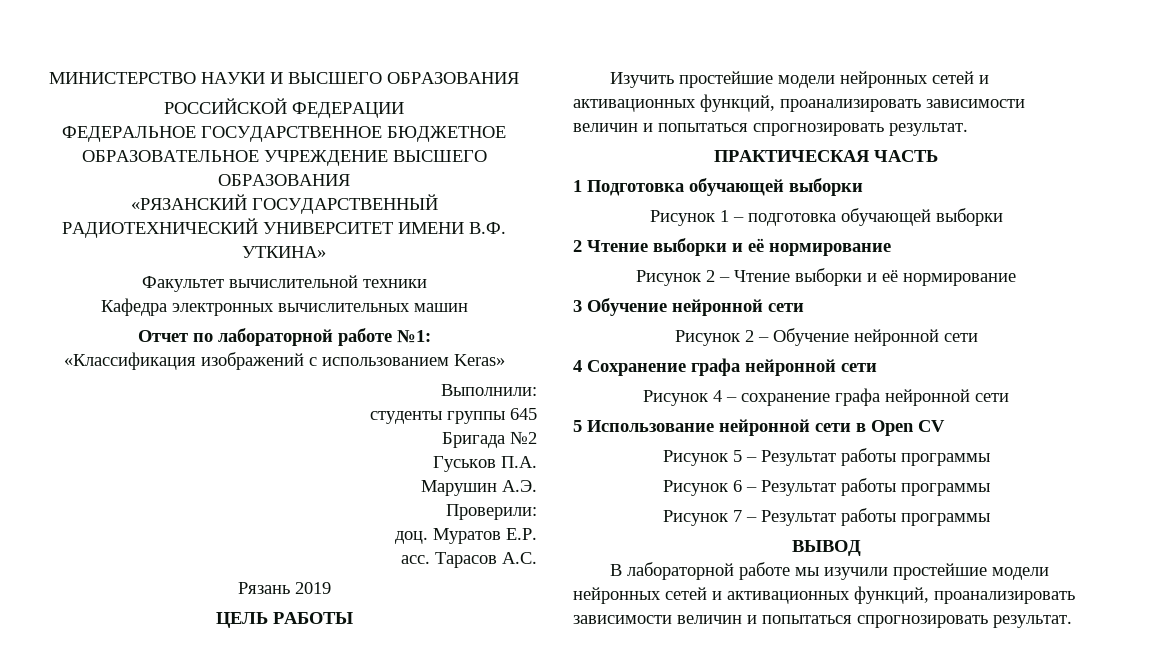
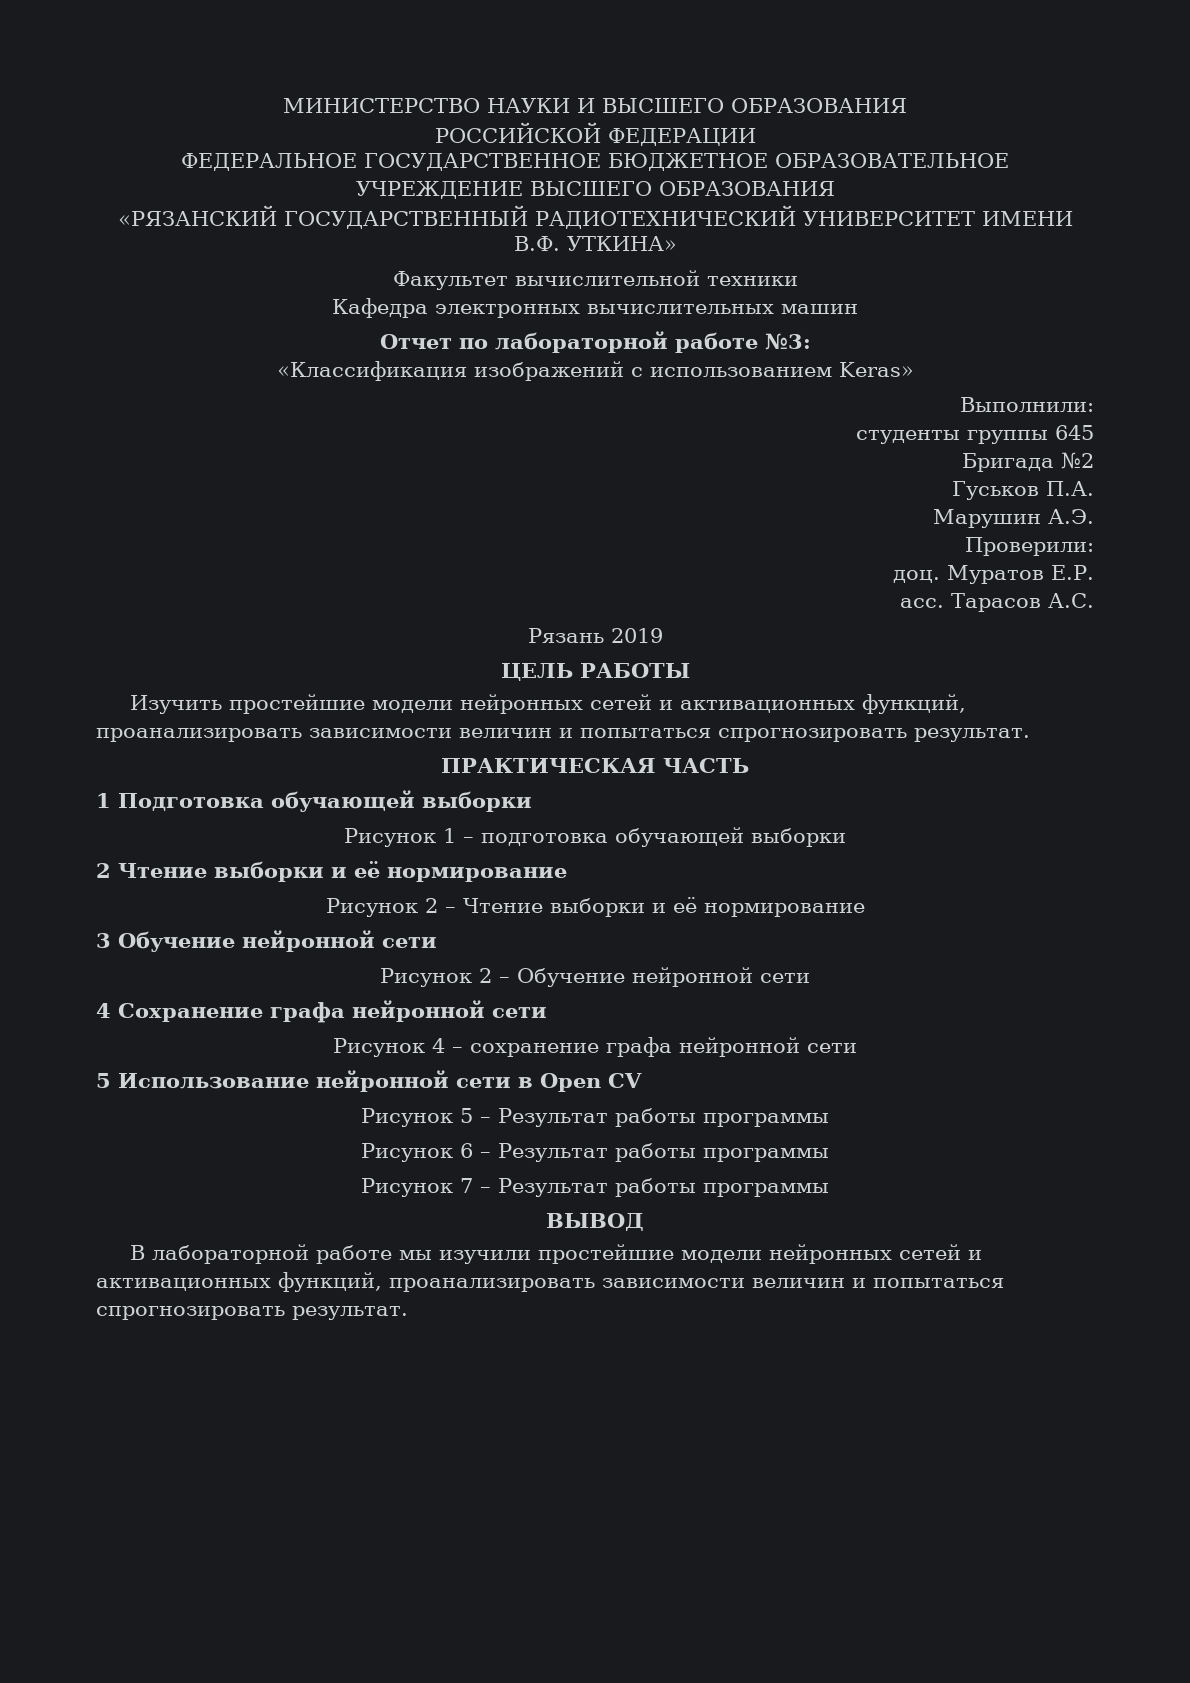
[396,330,431,343] №1: -> [764,333,811,350] №3:

